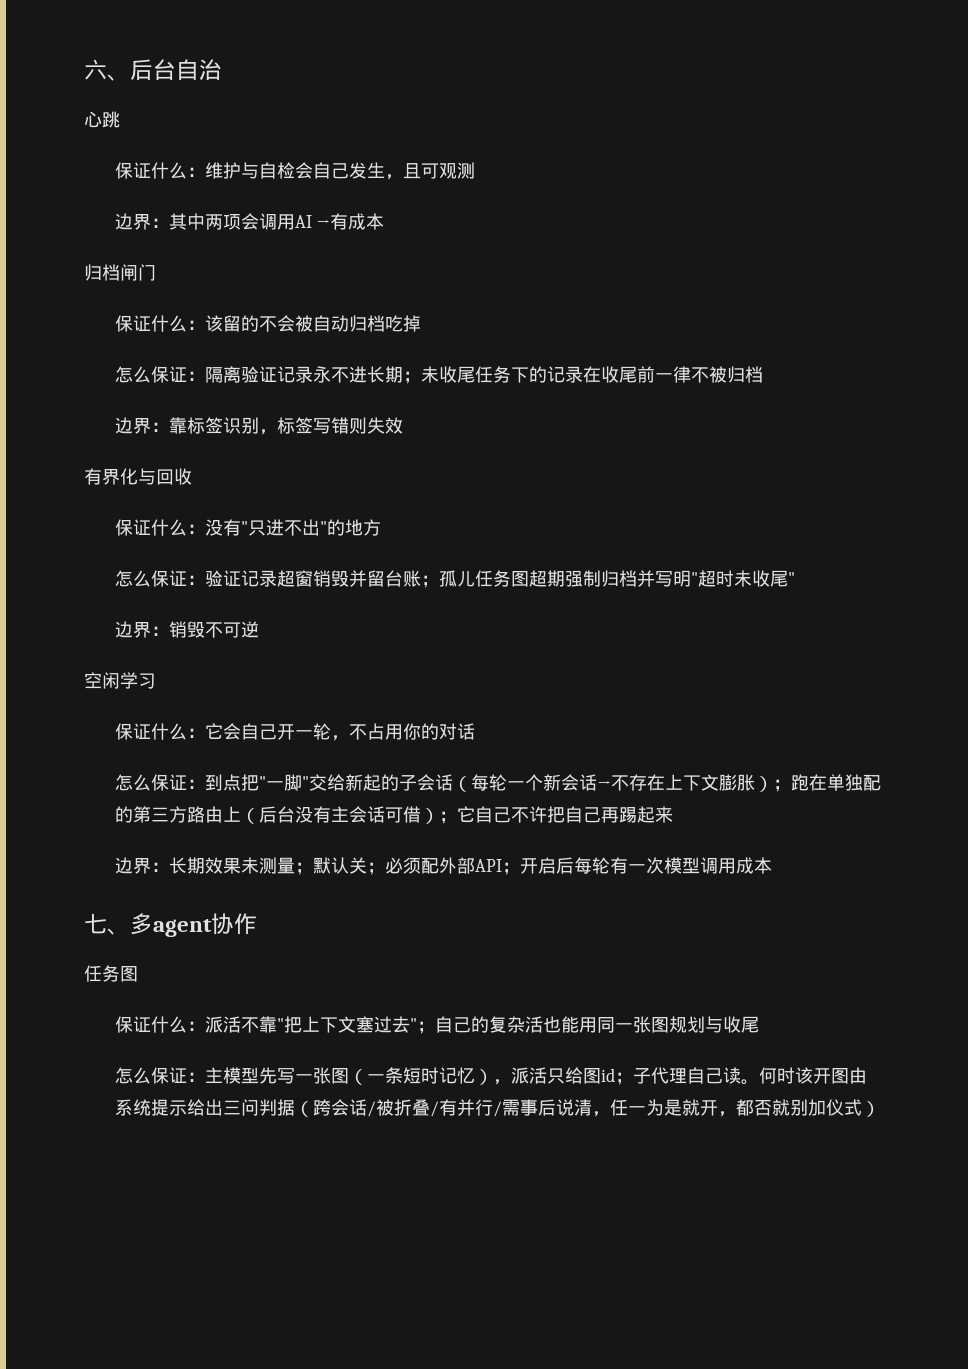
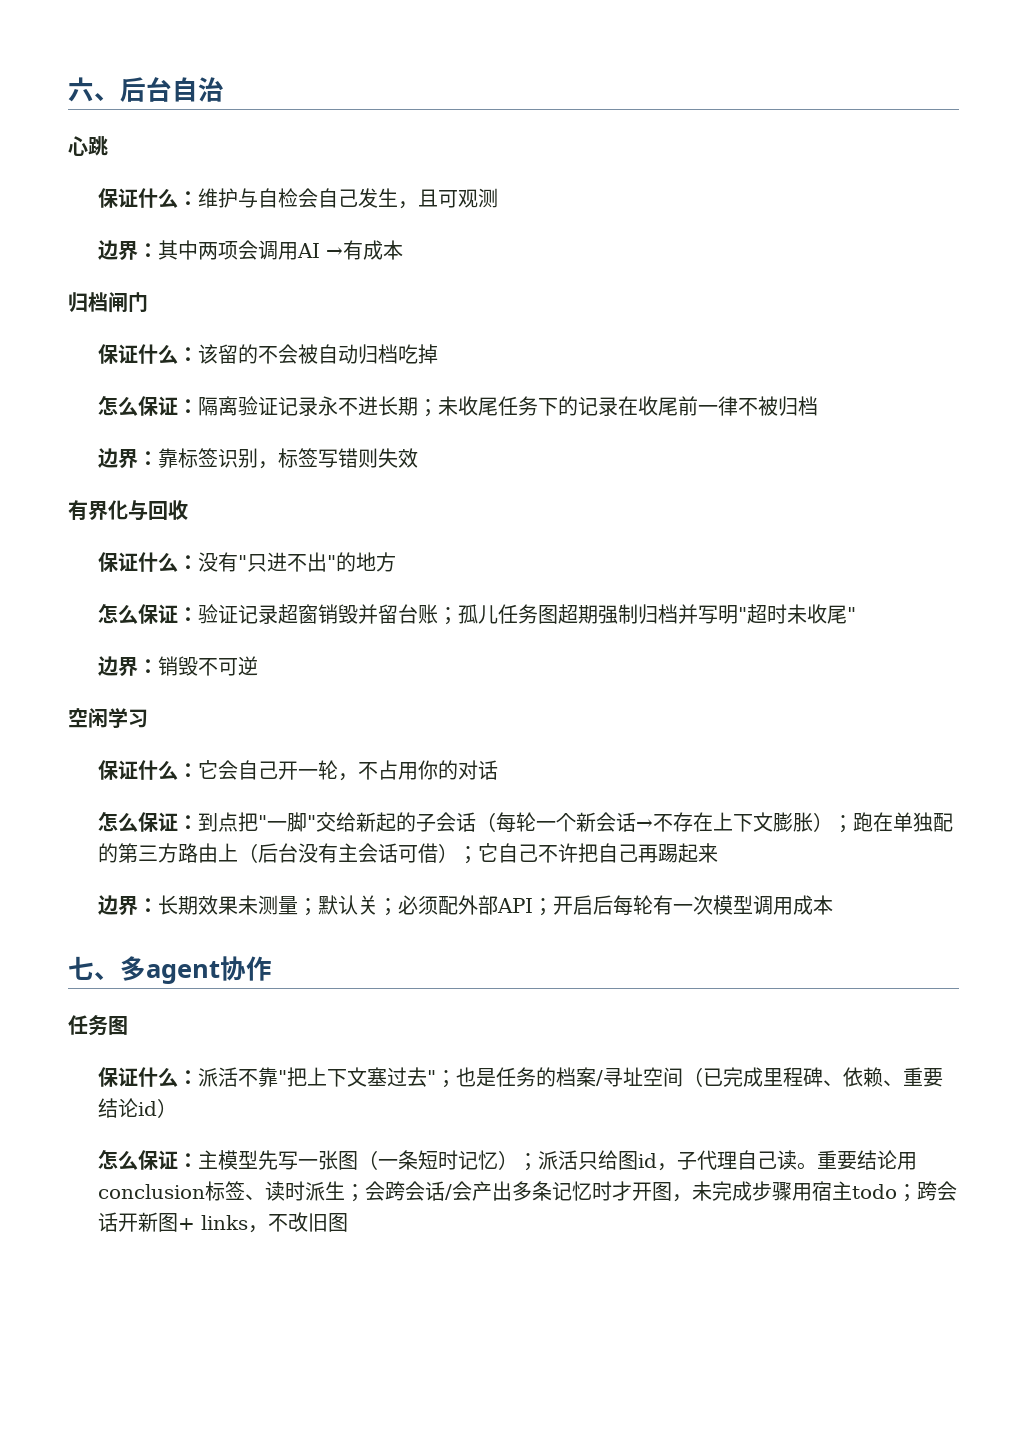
[434,1016,759,1033] 自己的复杂活也能用同一张图规划与收尾 -> [456,1067,944,1087] [98,1098,178,1118] 也是任务的档案/寻址空间（已完成里程碑、依赖、重要结论id）
[492,1079,511,1085] ， -> [518,1153,539,1171] ；
[614,1072,633,1085] ； -> [657,1163,678,1171] ，
[758,1067,867,1084] [114,1099,880,1117] 何时该开图由系统提示给出三问判据（跨会话/被折叠/有并行/需事后说清，任一为是就开，都否就别加仪式） -> [817,1150,918,1170] [98,1181,958,1202] [98,1212,349,1233] 重要结论用conclusion标签、读时派生；会跨会话/会产出多条记忆时才开图，未完成步骤用宿主todo；跨会话开新图+ links，不改旧图

